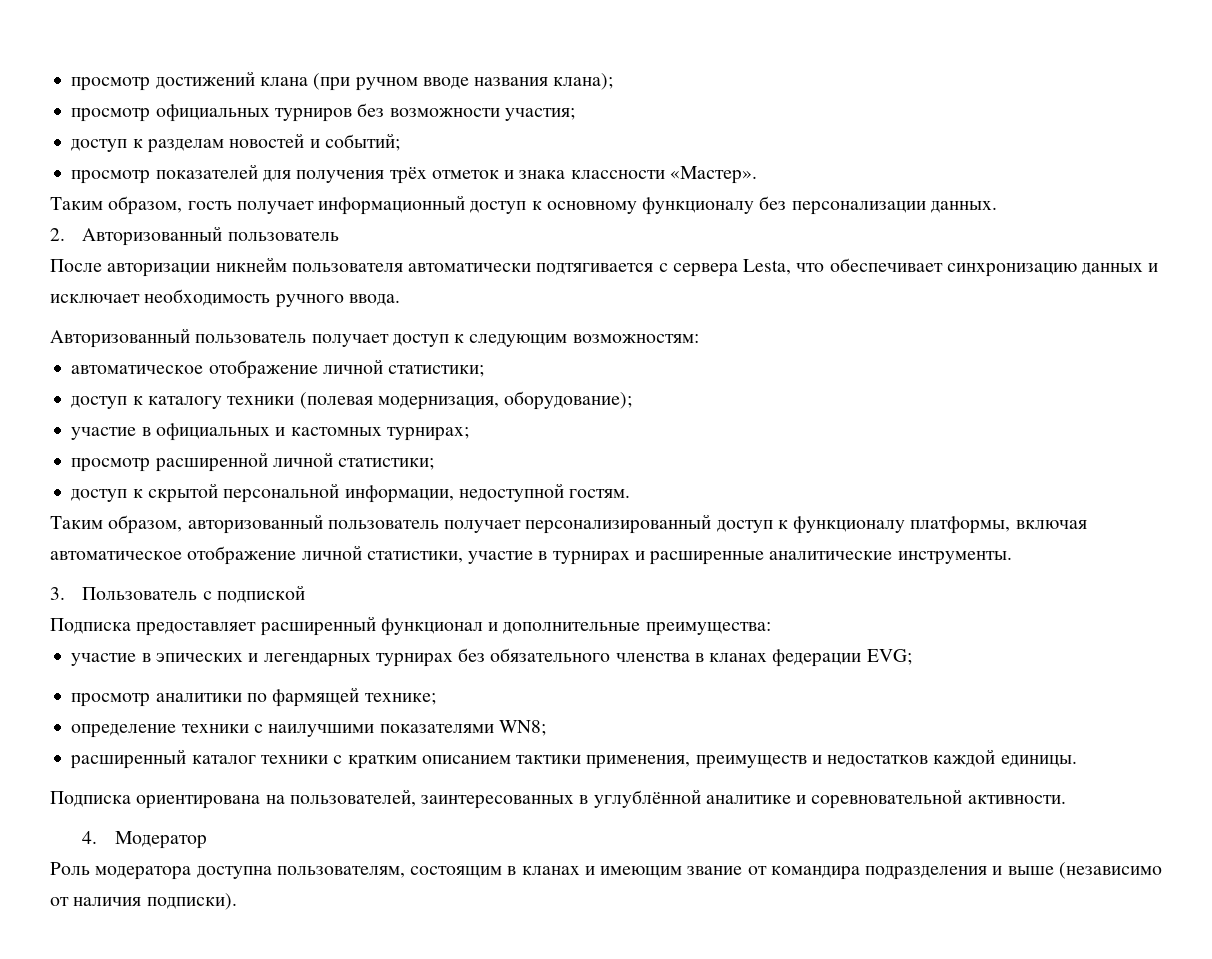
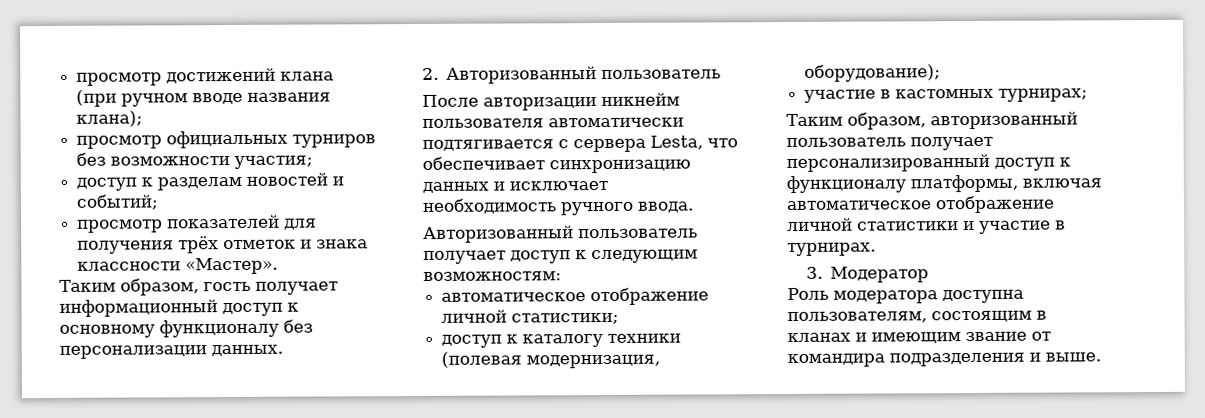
[155,423,286,441] официальных и -> (892, 94) none
[71,452,435,472] [71,483,631,503] // просмотр расширенной личной статистики; // доступ к скрытой персональной информации, недоступной гостям. -> (1089, 95) none
[366,551,1012,565] [50,585,305,603] [50,616,771,636] [71,648,912,667] [71,687,436,707] [71,720,546,738] [70,749,1077,769] [50,789,1066,809] [82,831,98,844] статистики, участие в турнирах и расширенные аналитические инструменты. // 3. Пользователь с подпиской // Подписка предоставляет расширенный функционал и дополнительные преимущества: // участие в эпических и легендарных турнирах без обязательного членства в кланах федерации EVG; // просмотр аналитики по фармящей технике; // определение техники с наилучшими показателями WN8; // расширенный каталог техники с кратким описанием тактики применения, преимуществ и недостатков каждой единицы. // Подписка ориентирована на пользователей, заинтересованных в углублённой аналитике и соревновательной активности. // 4. -> [857,220,1066,234] [787,242,876,257] [805,266,823,279] статистики и участие в турнирах. // 3.
[1007,862,1162,879] [50,893,237,910] выше (независимо от наличия подписки). -> [1045,352,1101,362] выше.

